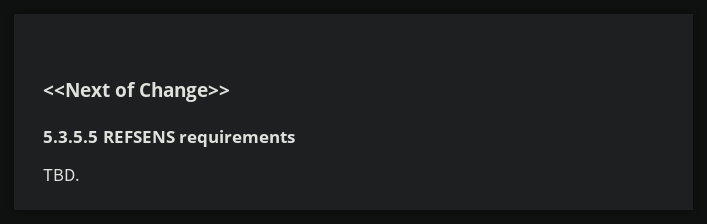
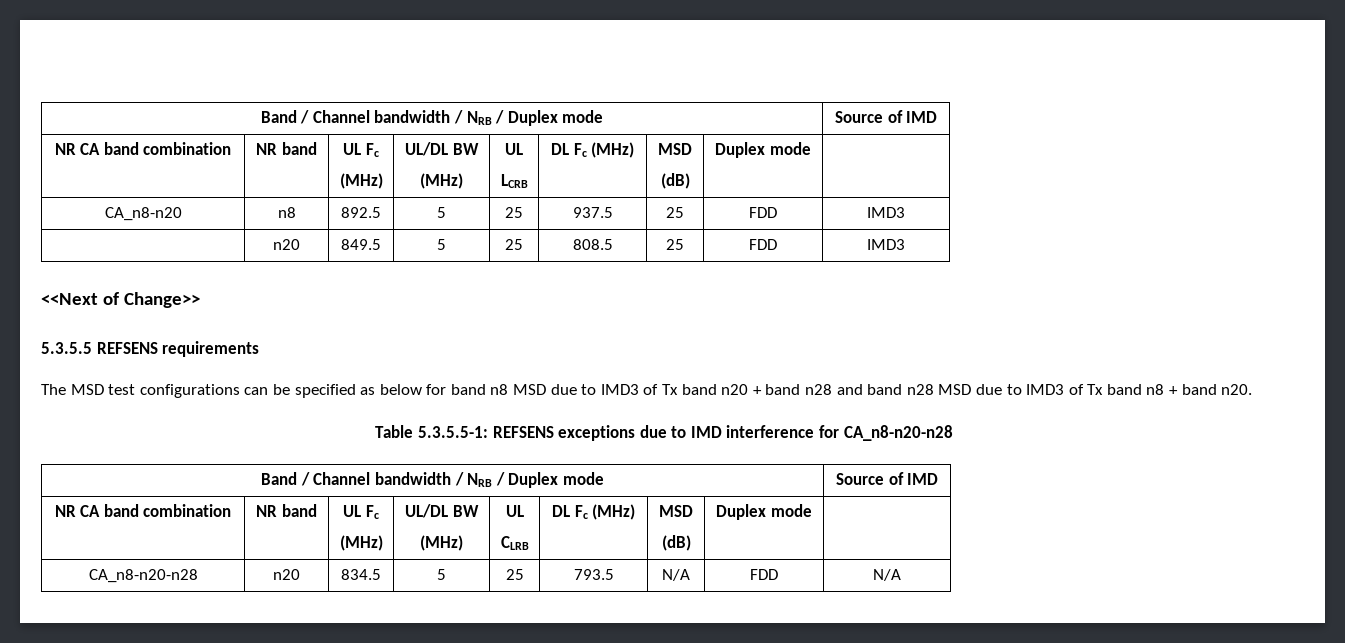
(43, 90) none -> [260,110,604,126] [834,110,938,123] [54,142,232,155] [256,142,317,155] [343,143,379,157] [339,173,383,189] [405,142,479,156] [420,173,463,189] [505,143,523,155] [500,174,528,188] [550,142,635,158] [658,143,692,155] [660,173,690,189] [715,142,811,158] [104,207,182,221] [277,207,296,218] [341,207,381,218] [437,207,446,218] [505,207,523,218] [572,207,613,218] [666,207,684,218] [749,207,777,218] [867,207,905,218] [273,239,300,250] [341,239,381,250] [437,239,446,250] [505,239,523,250] [572,239,613,250] [666,239,684,250] [749,239,777,250] [867,239,905,250] Band / Channel bandwidth / NRB / Duplex mode | Source of IMD // NR CA band combination | NR band | UL Fc // (MHz) | UL/DL BW // (MHz) | UL // LCRB | DL Fc (MHz) | MSD // (dB) | Duplex mode | // CA_n8-n20 | n8 | 892.5 | 5 | 25 | 937.5 | 25 | FDD | IMD3 // | n20 | 849.5 | 5 | 25 | 808.5 | 25 | FDD | IMD3 //
[43,169,80,181] TBD. -> [41,384,1253,398] [375,425,953,441] [261,472,604,488] [835,472,939,485] [54,504,232,517] [256,504,317,517] [343,505,379,519] [339,535,383,551] [405,504,479,518] [420,535,463,551] [505,505,524,517] [500,536,529,550] [551,504,636,520] [659,505,693,517] [661,535,691,551] [716,504,812,520] [88,569,198,583] [273,569,300,580] [341,569,381,580] [437,569,446,580] [505,569,524,580] [573,569,614,580] [662,569,690,581] [750,569,778,580] [873,569,901,581] The MSD test configurations can be specified as below for band n8 MSD due to IMD3 of Tx band n20 + band n28 and band n28 MSD due to IMD3 of Tx band n8 + band n20. // Table 5.3.5.5-1: REFSENS exceptions due to IMD interference for CA_n8-n20-n28 // Band / Channel bandwidth / NRB / Duplex mode | Source of IMD // NR CA band combination | NR band | UL Fc // (MHz) | UL/DL BW // (MHz) | UL // CLRB | DL Fc (MHz) | MSD // (dB) | Duplex mode | // CA_n8-n20-n28 | n20 | 834.5 | 5 | 25 | 793.5 | N/A | FDD | N/A

